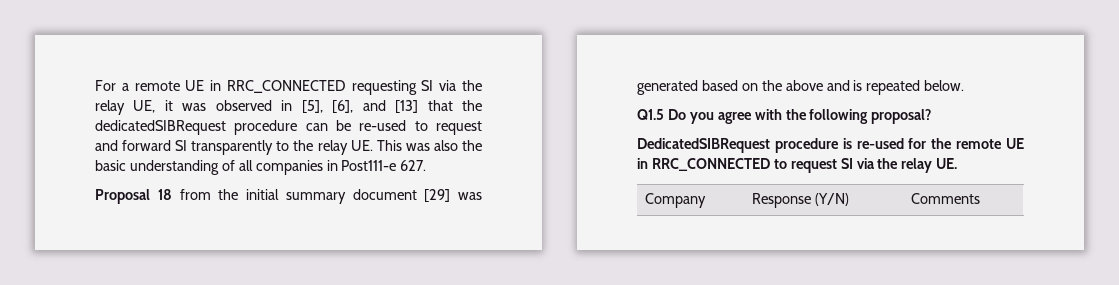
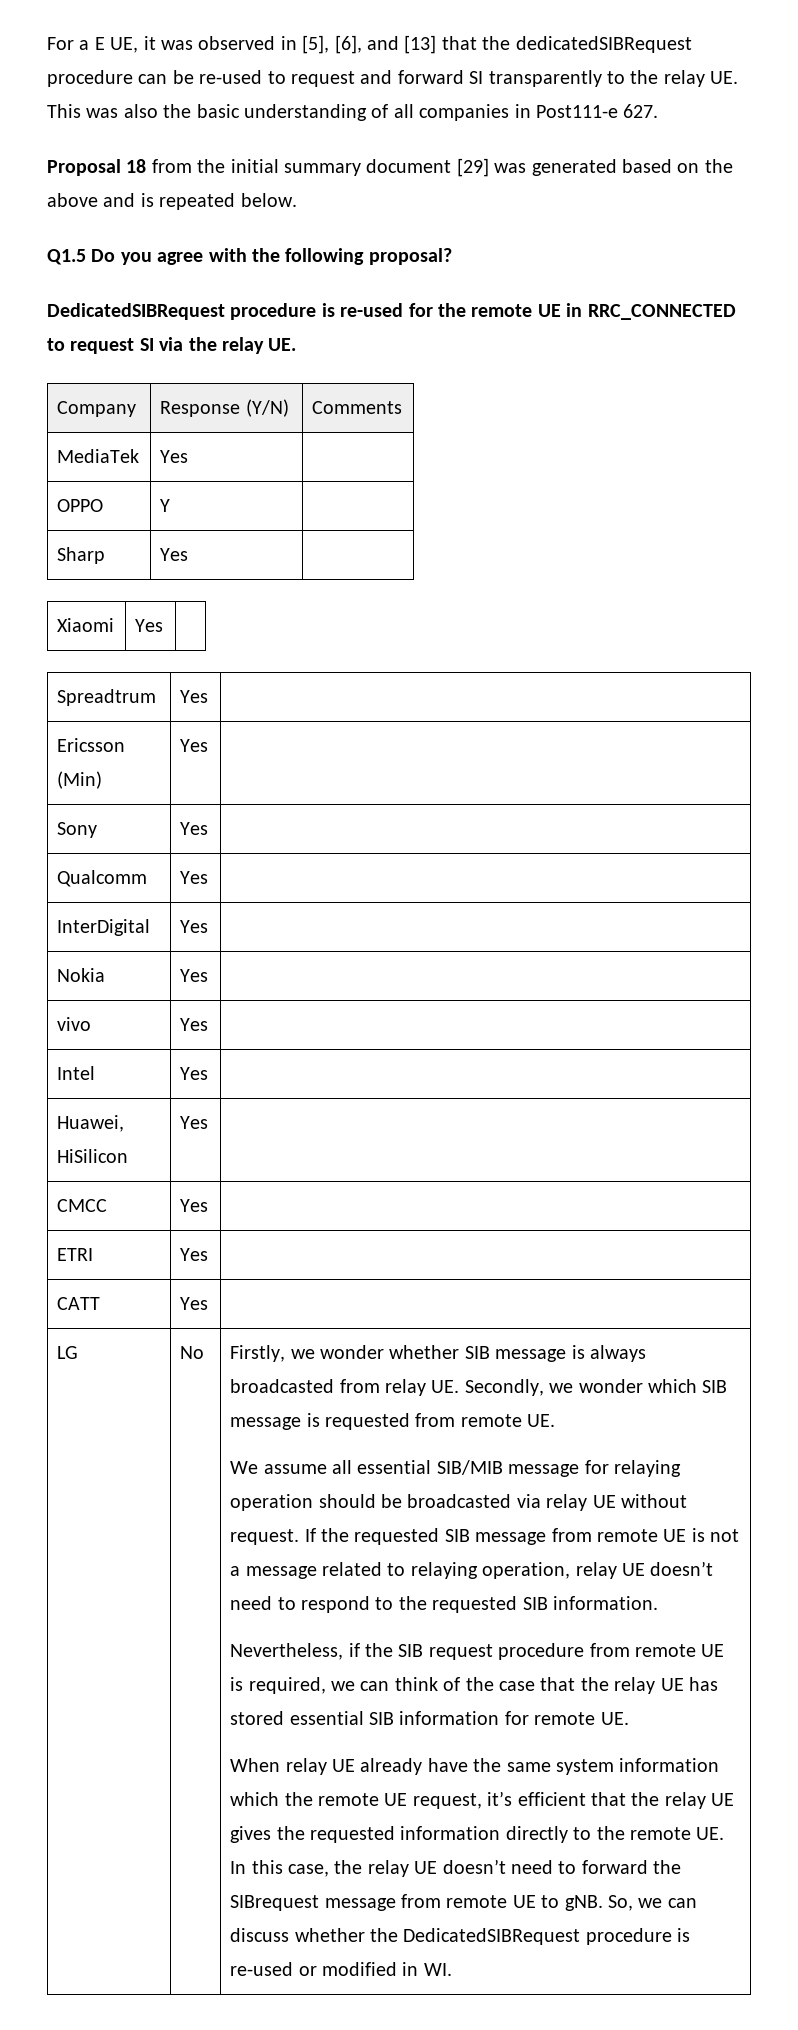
[134,80,482,95] [95,100,125,115] remote UE in RRC_CONNECTED requesting SI via the relay -> [94,37,105,50] E
(981, 198) none -> [57,449,140,463] [160,450,189,463] [57,499,104,512] [160,499,171,512] [57,547,106,564] [160,548,189,561] [57,618,115,632] [135,619,164,632] [57,689,157,706] [180,690,209,703] [57,738,126,752] [57,771,103,789] [180,739,209,752] [57,822,98,838] [180,822,209,835] [57,870,148,887] [180,871,209,884] [57,919,151,936] [180,920,209,933] [57,968,106,982] [180,969,209,982] [57,1017,92,1031] [180,1018,209,1031] [57,1066,96,1080] [180,1067,209,1080] [57,1115,125,1132] [57,1149,129,1163] [180,1116,209,1129] [57,1199,108,1212] [180,1199,209,1212] [57,1248,94,1261] [180,1248,209,1261] [57,1297,101,1310] [180,1297,209,1310] [57,1346,79,1359] [180,1346,205,1359] [230,1345,647,1362] [230,1379,728,1396] [230,1413,556,1430] [230,1460,682,1477] [230,1494,688,1511] [230,1528,740,1545] [230,1561,714,1579] [230,1596,659,1613] [230,1643,725,1660] [230,1677,719,1694] [230,1711,629,1725] [230,1758,720,1775] [230,1791,735,1809] [230,1826,725,1843] [230,1859,682,1877] [230,1894,697,1911] [230,1928,691,1945] [230,1962,452,1976] // MediaTek | Yes | // OPPO | Y | // Sharp | Yes | // Xiaomi | Yes | // Spreadtrum | Yes | // Ericsson (Min) | Yes | // Sony | Yes | // Qualcomm | Yes | // InterDigital | Yes | // Nokia | Yes | // vivo | Yes | // Intel | Yes | // Huawei, HiSilicon | Yes | // CMCC | Yes | // ETRI | Yes | // CATT | Yes | // LG | No | Firstly, we wonder whether SIB message is always broadcasted from relay UE. Secondly, we wonder which SIB message is requested from remote UE. // We assume all essential SIB/MIB message for relaying operation should be broadcasted via relay UE without request. If the requested SIB message from remote UE is not a message related to relaying operation, relay UE doesn’t need to respond to the requested SIB information. // Nevertheless, if the SIB request procedure from remote UE is required, we can think of the case that the relay UE has stored essential SIB information for remote UE. // When relay UE already have the same system information which the remote UE request, it’s efficient that the relay UE gives the requested information directly to the remote UE. In this case, the relay UE doesn’t need to forward the SIBrequest message from remote UE to gNB. So, we can discuss whether the DedicatedSIBRequest procedure is re-used or modified in WI.

